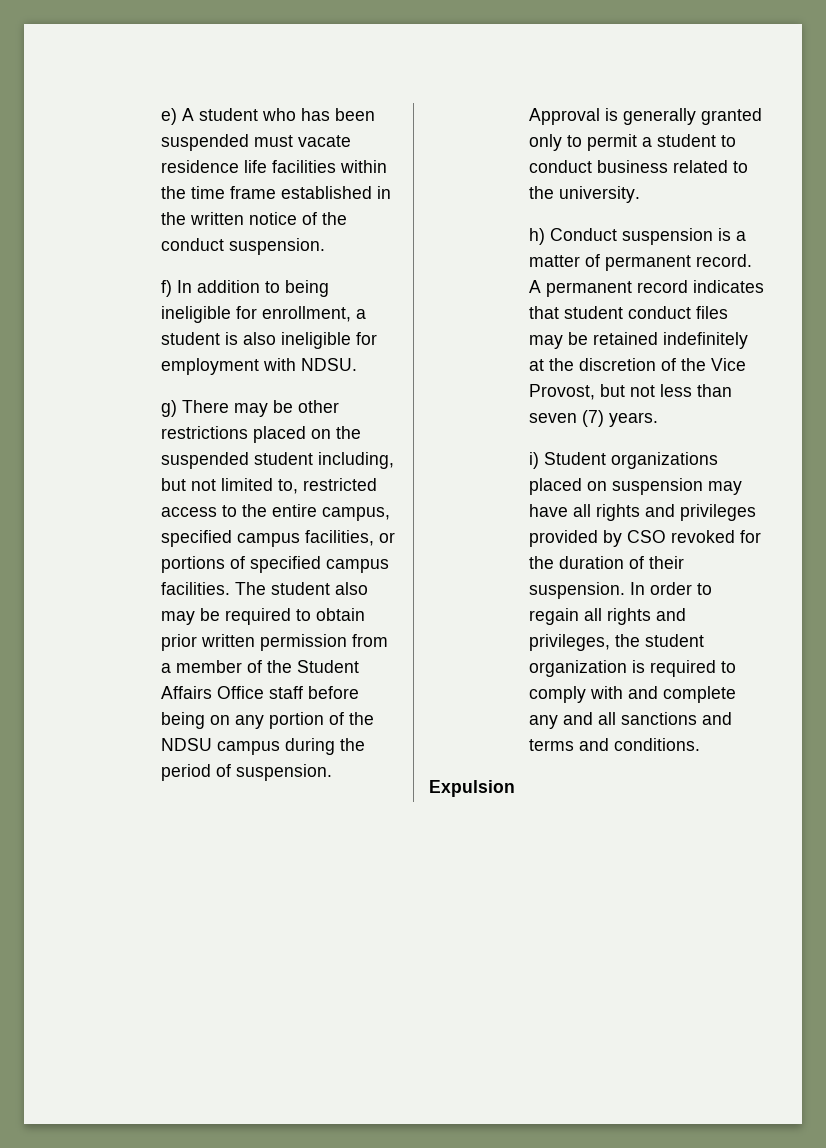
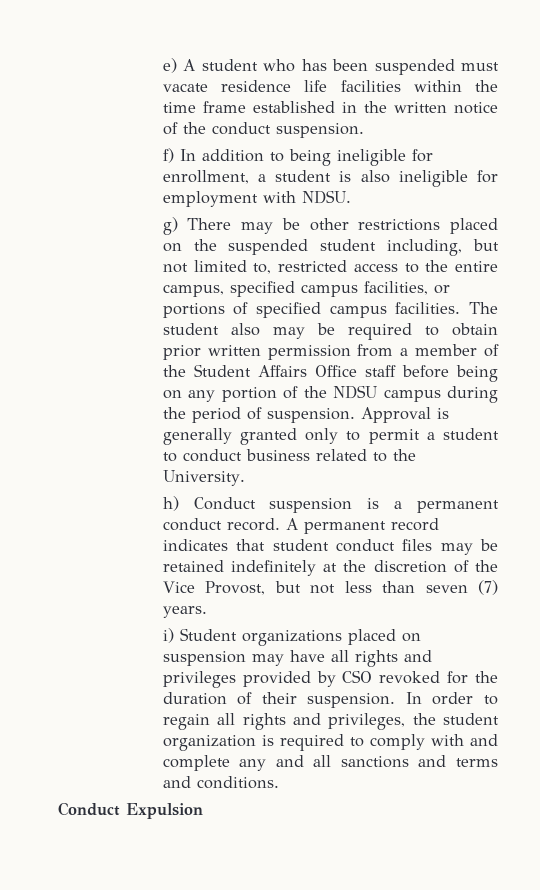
[558,186,640,203] university. -> [162,470,245,486] University.
[528,254,691,271] matter of permanent -> [417,500,499,513] [162,518,222,531] permanent conduct
(700, 744) none -> [58,802,120,816] Conduct

